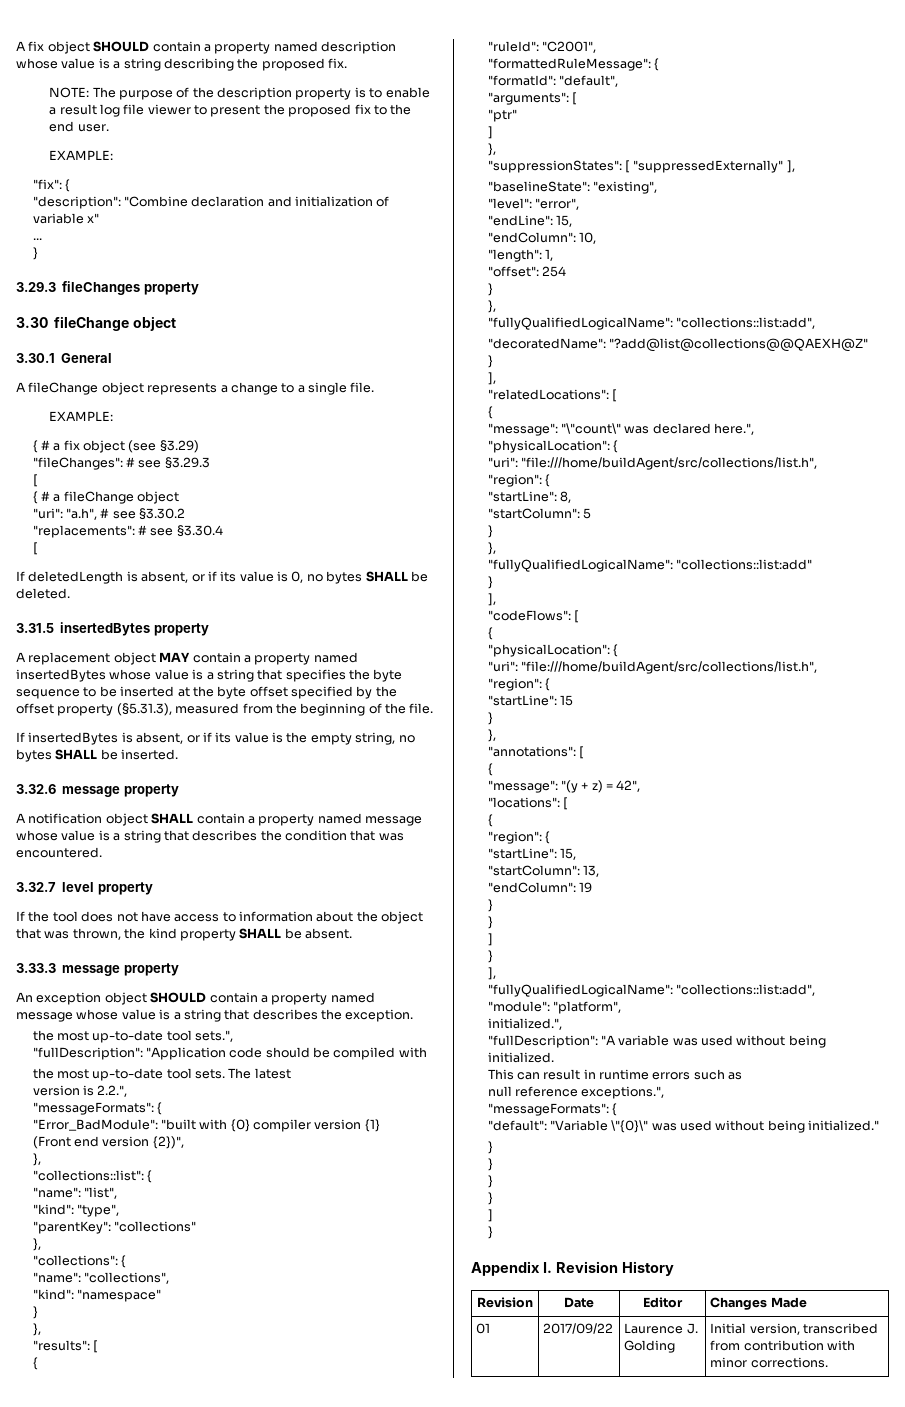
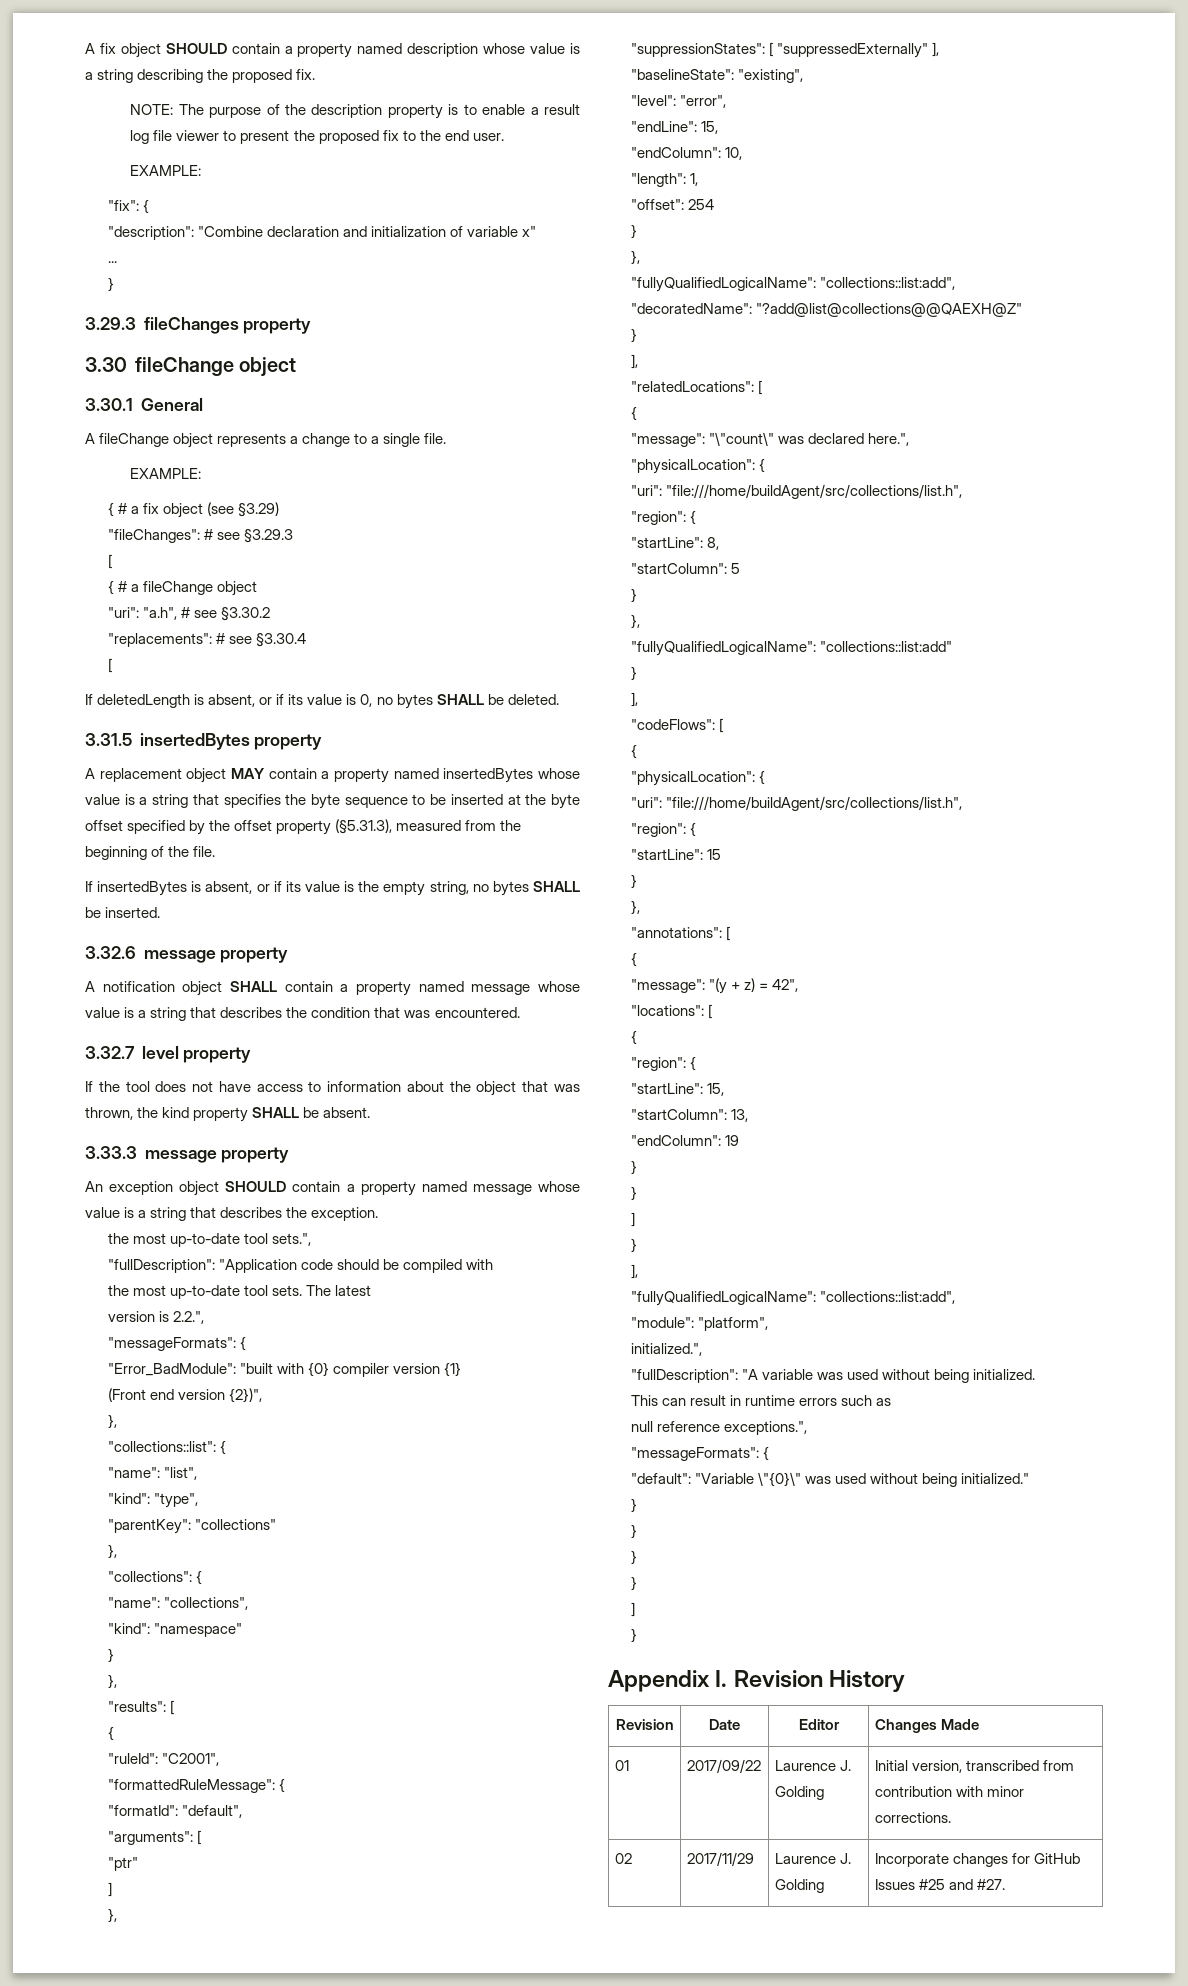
(828, 1362) none -> [614,1853,632,1864] [686,1852,754,1866] [774,1853,851,1864] [774,1879,824,1893] [874,1853,1080,1867] [874,1879,1005,1890] // 02 | 2017/11/29 | Laurence J. Golding | Incorporate changes for GitHub Issues #25 and #27.

